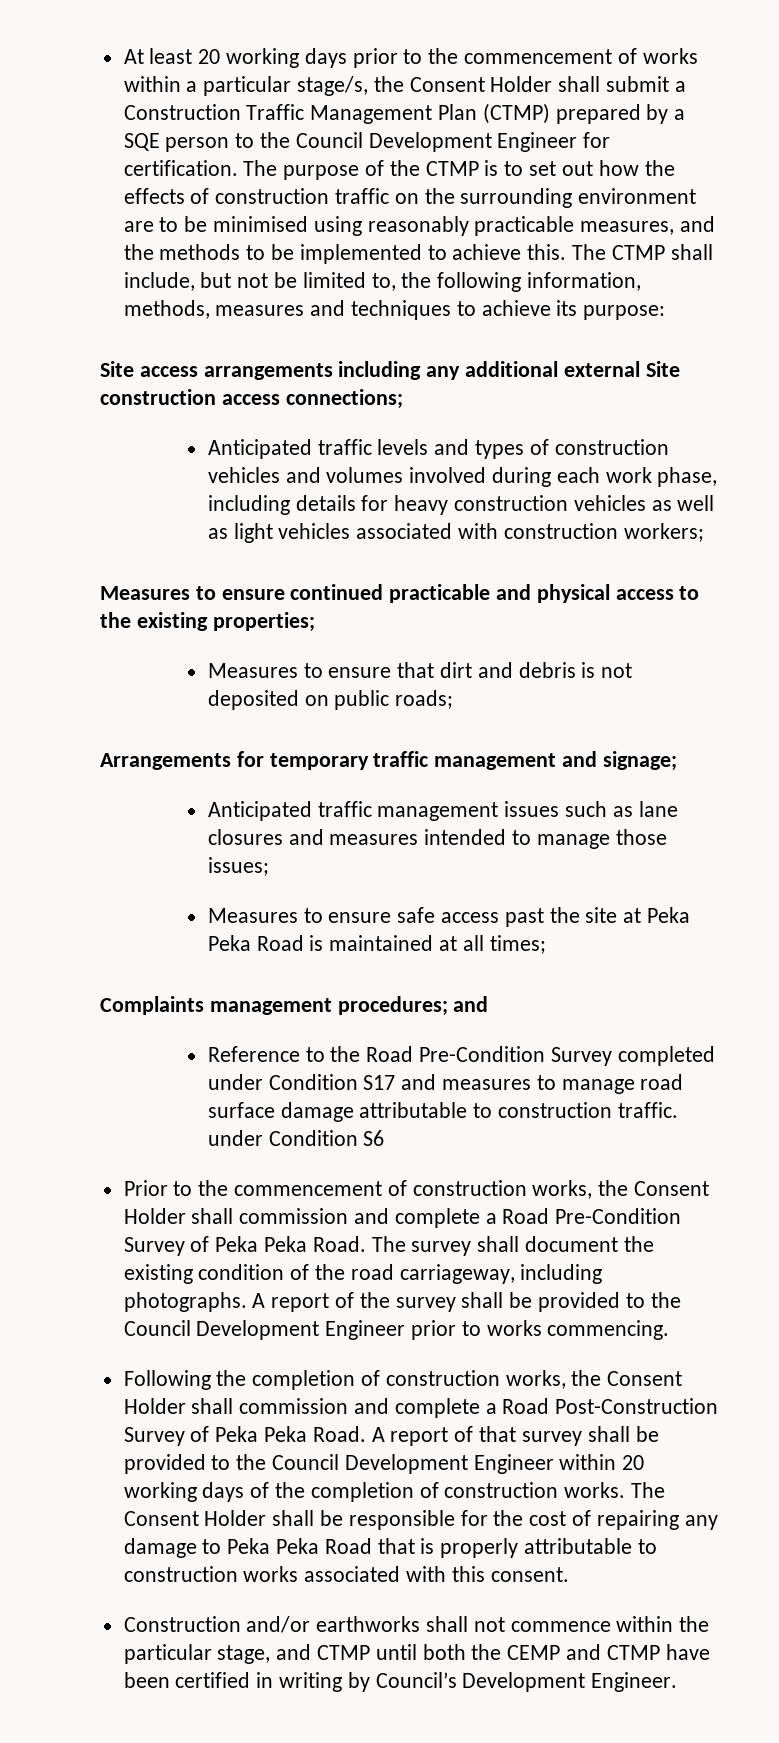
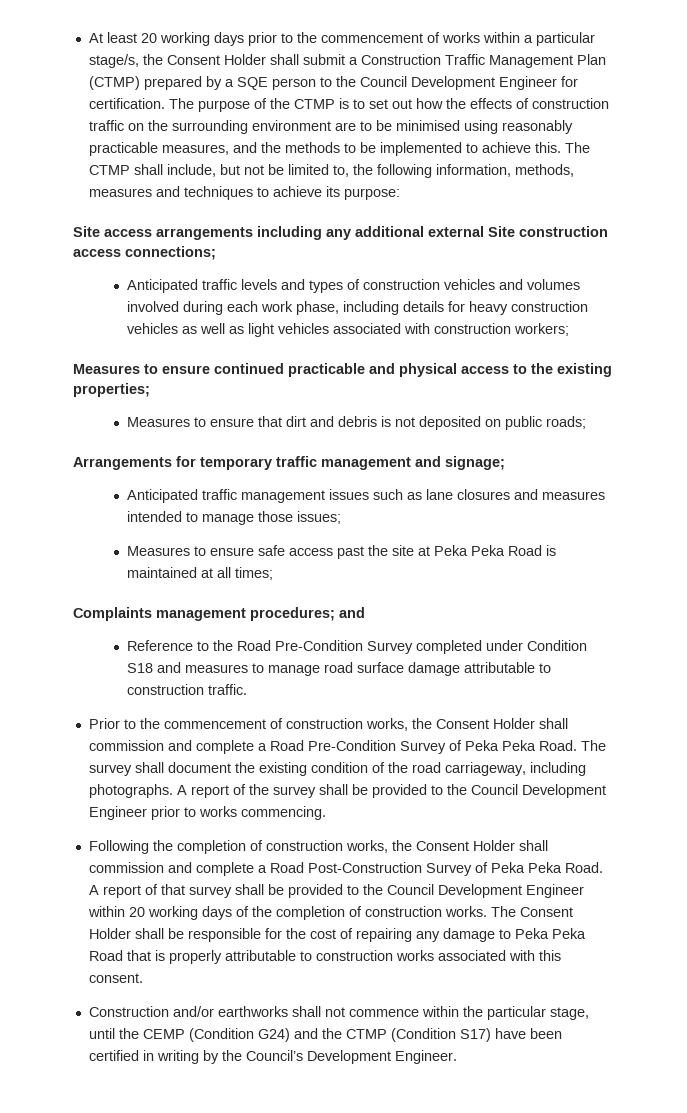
[363,1075,396,1090] S17 -> [126,663,153,673] S18
[207,1130,385,1146] under Condition S6 -> (247, 689) none
[276,1644,660,1660] and CTMP until both the CEMP and CTMP -> [88,1028,491,1042] until the CEMP (Condition G24) and the CTMP (Condition S17)
(370, 1682) none -> [221,1050,242,1061] the

